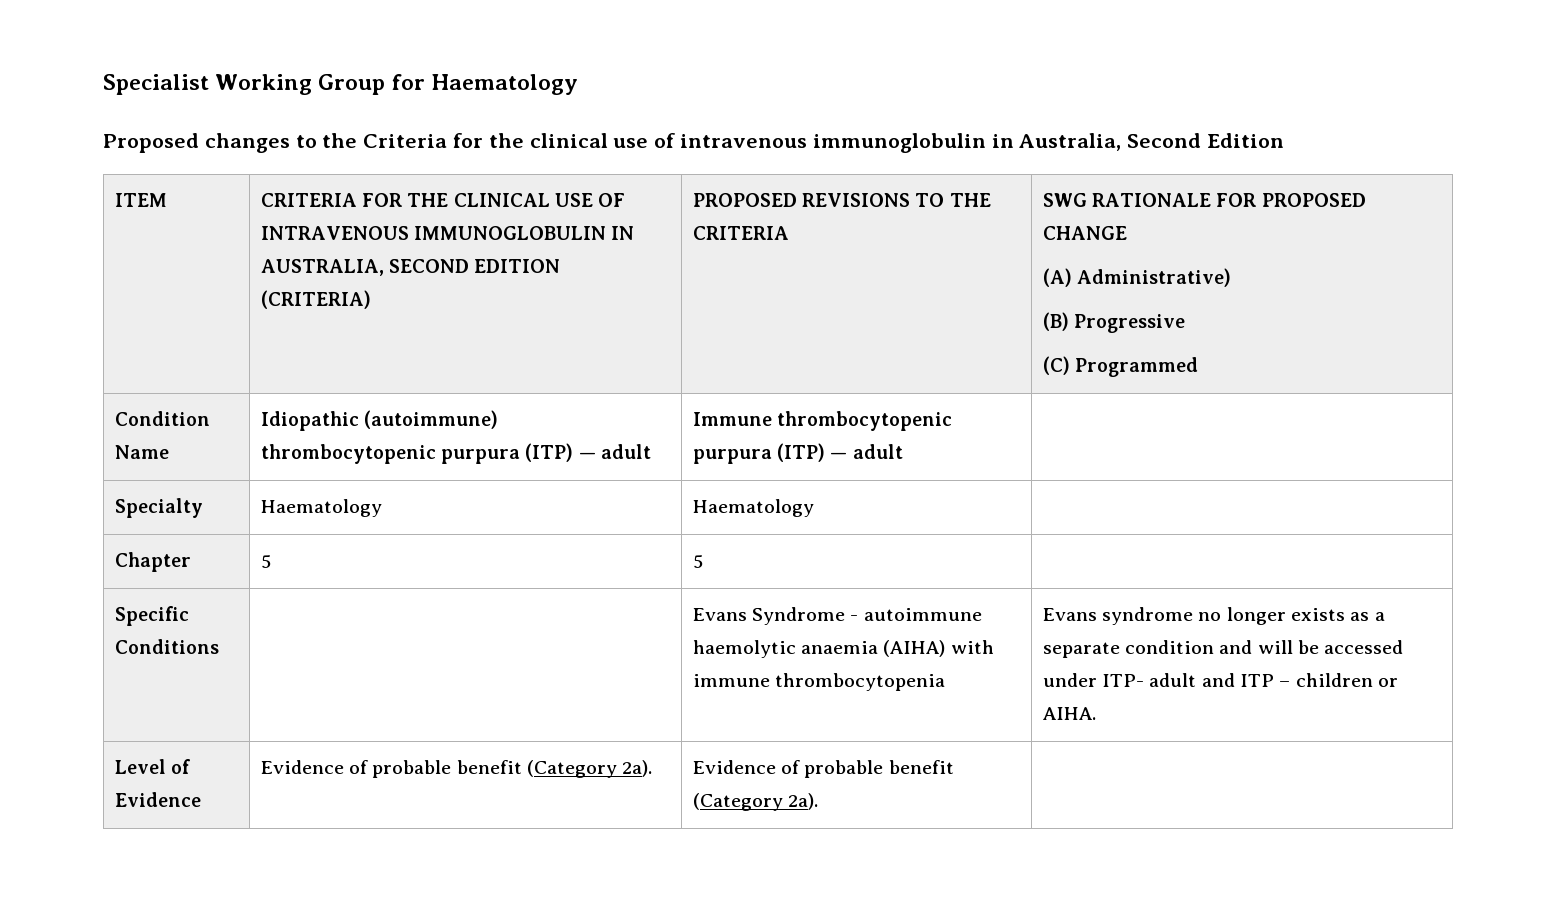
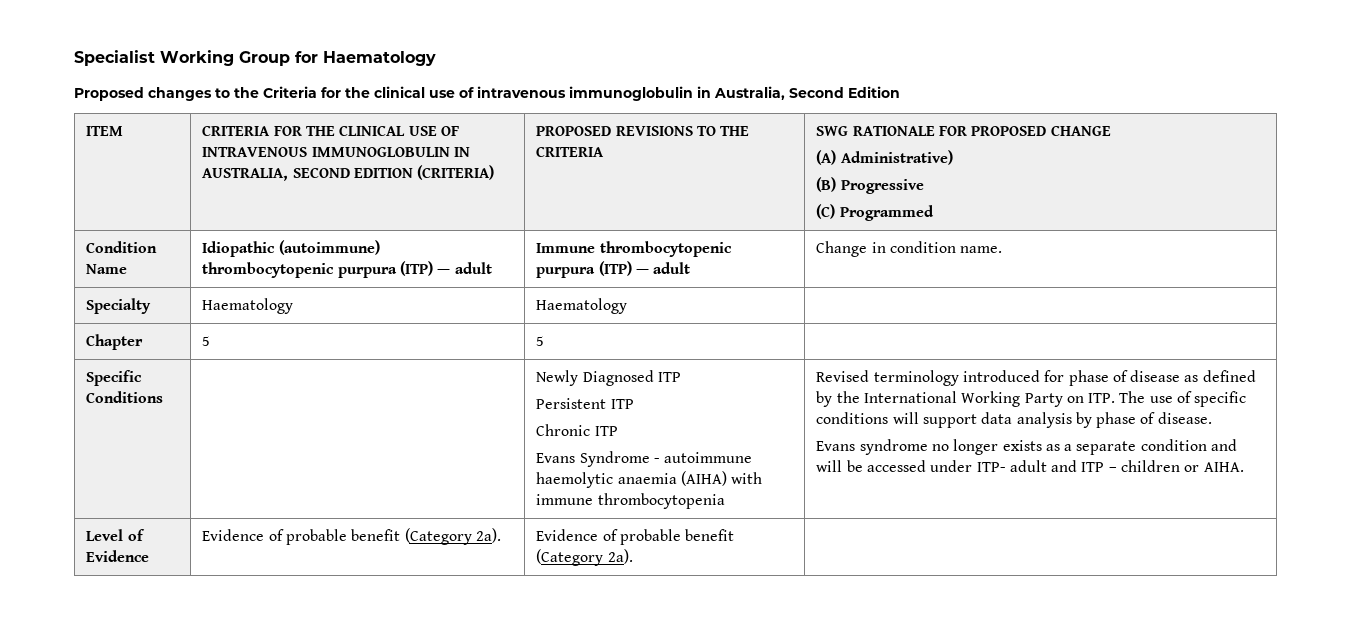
(903, 451) none -> [816,241,1003,257] Change in condition name.
(219, 646) none -> [536,370,681,386] [536,398,634,409] [536,424,618,436] Newly Diagnosed ITP // Persistent ITP // Chronic ITP //
(946, 682) none -> [816,370,1256,386] [816,391,1247,407] [816,412,1212,428] Revised terminology introduced for phase of disease as defined by the International Working Party on ITP. The use of specific conditions will support data analysis by phase of disease. //

